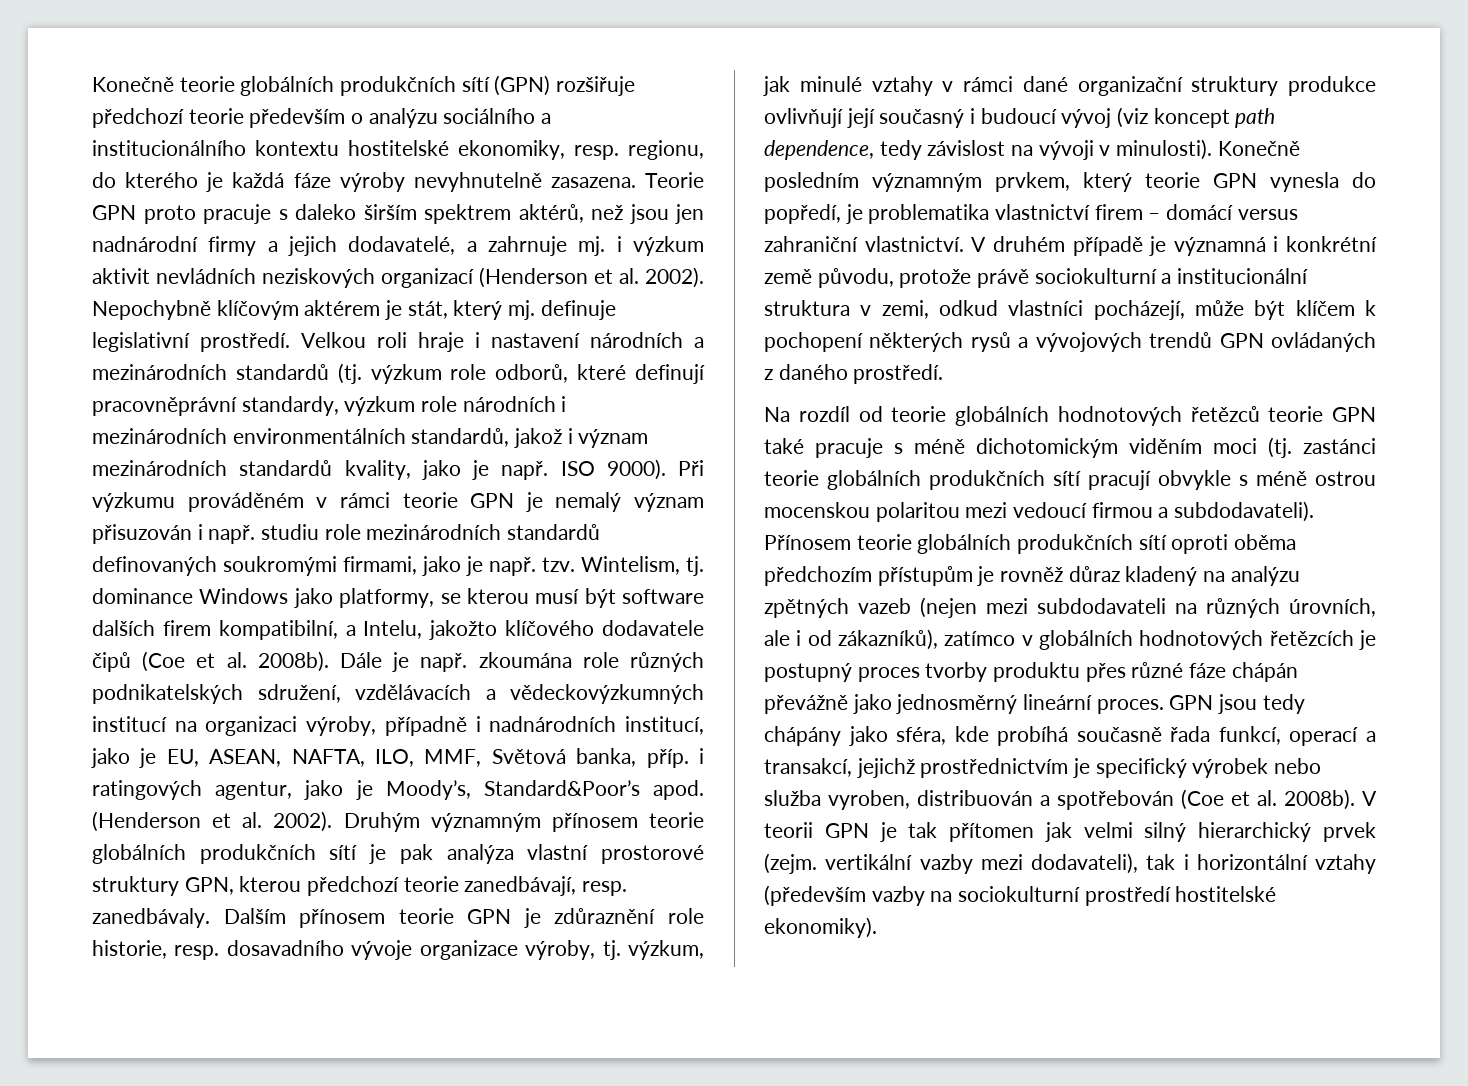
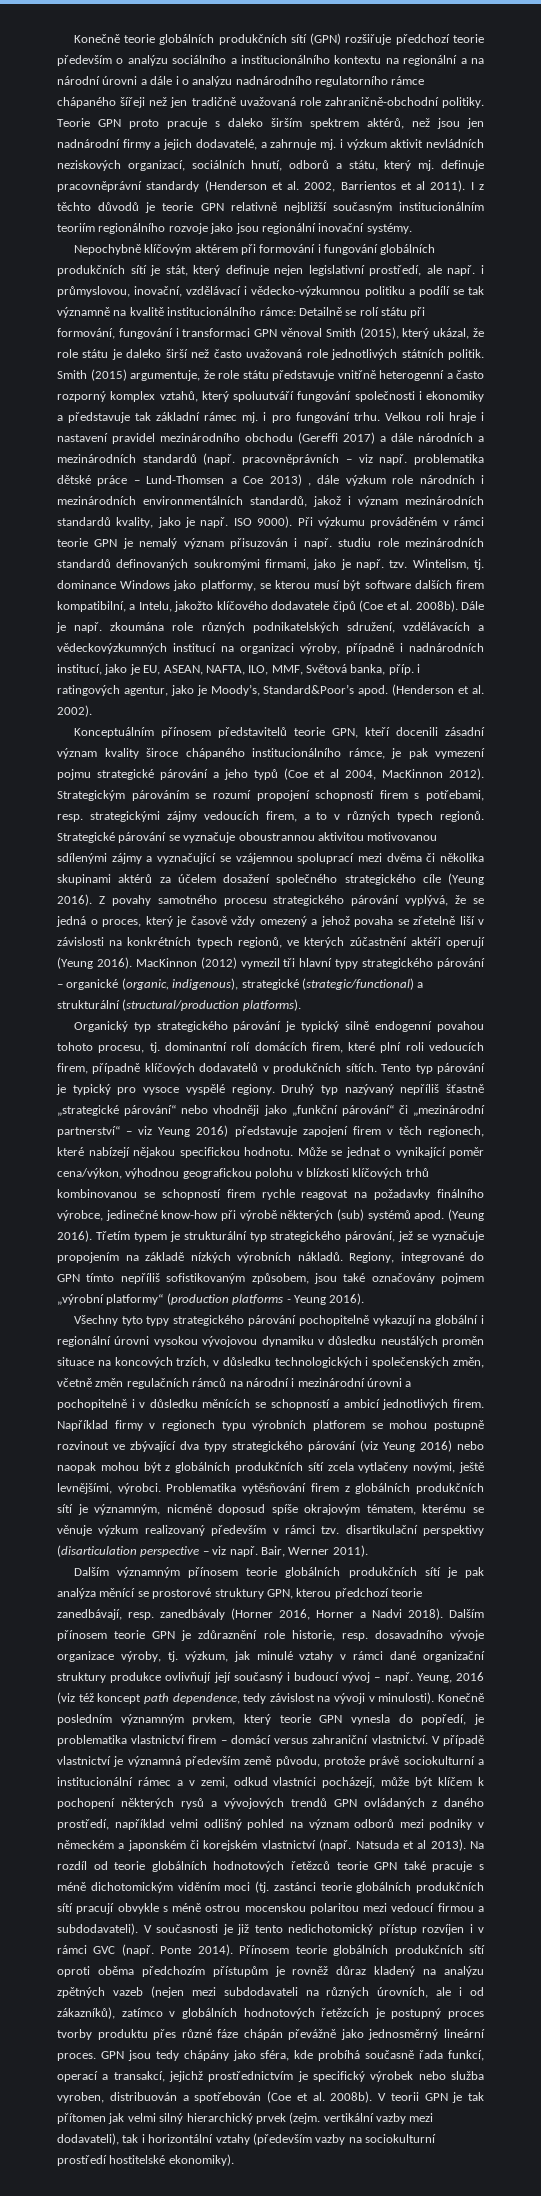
[348,140,704,160] [92,172,636,192] hostitelské ekonomiky, resp. regionu, do kterého je každá fáze výroby nevyhnutelně zasazena. -> [385,55,484,66] [57,76,425,87] [57,97,484,108] na regionální a na národní úrovni a dále i o analýzu nadnárodního regulatorního rámce chápaného šířeji než jen tradičně uvažovaná role zahraničně-obchodní politiky.
[381,267,704,288] [92,300,616,320] [92,332,290,352] organizací (Henderson et al. 2002). Nepochybně klíčovým aktérem je stát, který mj. definuje legislativní prostředí. -> [127,160,484,171] [57,180,484,192] [57,202,484,213] [57,223,412,234] [73,244,436,255] [57,265,484,276] [57,286,484,297] [57,307,426,318] [57,327,485,339] [57,349,484,360] [57,369,484,381] [57,391,484,402] [57,412,380,423] organizací, sociálních hnutí, odborů a státu, který mj. definuje pracovněprávní standardy (Henderson et al. 2002, Barrientos et al 2011). I z těchto důvodů je teorie GPN relativně nejbližší současným institucionálním teoriím regionálního rozvoje jako jsou regionální inovační systémy. // Nepochybně klíčovým aktérem při formování i fungování globálních produkčních sítí je stát, který definuje nejen legislativní prostředí, ale např. i průmyslovou, inovační, vzdělávací i vědecko-výzkumnou politiku a podílí se tak významně na kvalitě institucionálního rámce: Detailně se rolí státu při formování, fungování i transformaci GPN věnoval Smith (2015), který ukázal, že role státu je daleko širší než často uvažovaná role jednotlivých státních politik. Smith (2015) argumentuje, že role státu představuje vnitřně heterogenní a často rozporný komplex vztahů, který spoluutváří fungování společnosti i ekonomiky a představuje tak základní rámec mj. i pro fungování trhu.
[590,332,704,348] [92,363,705,384] [92,396,339,416] národních a mezinárodních standardů (tj. výzkum role odborů, které definují pracovněprávní standardy, -> [112,432,484,444] [57,453,485,465] [57,474,340,486] pravidel mezinárodního obchodu (Gereffi 2017) a dále národních a mezinárodních standardů (např. pracovněprávních – viz např. problematika dětské práce – Lund-Thomsen a Coe 2013) , dále
[343,812,420,832] Druhým -> [73,727,485,738] [57,748,485,759] [57,768,484,780] [57,790,484,801] [57,811,484,822] [57,832,438,843] [57,853,484,864] [57,873,484,885] [57,894,485,906] [56,916,484,927] [57,937,486,948] [57,957,486,969] [57,978,424,990] [57,999,301,1011] [73,1021,484,1032] [57,1042,485,1053] [57,1063,486,1074] [56,1084,484,1095] [57,1105,485,1116] [57,1125,485,1137] [57,1147,484,1158] [57,1168,429,1179] [57,1189,484,1200] [57,1209,484,1221] [57,1230,484,1242] [57,1252,484,1263] [57,1273,484,1284] [57,1293,365,1305] [73,1315,485,1326] [57,1336,484,1347] [57,1357,484,1368] [57,1378,412,1389] [57,1399,485,1410] [57,1420,485,1431] [57,1440,484,1452] [57,1462,485,1473] [57,1483,485,1494] [57,1504,484,1515] [57,1525,484,1536] [57,1545,368,1557] [73,1567,109,1576] // Konceptuálním přínosem představitelů teorie GPN, kteří docenili zásadní význam kvality široce chápaného institucionálního rámce, je pak vymezení pojmu strategické párování a jeho typů (Coe et al 2004, MacKinnon 2012). Strategickým párováním se rozumí propojení schopností firem s potřebami, resp. strategickými zájmy vedoucích firem, a to v různých typech regionů. Strategické párování se vyznačuje oboustrannou aktivitou motivovanou sdílenými zájmy a vyznačující se vzájemnou spoluprací mezi dvěma či několika skupinami aktérů za účelem dosažení společného strategického cíle (Yeung 2016). Z povahy samotného procesu strategického párování vyplývá, že se jedná o proces, který je časově vždy omezený a jehož povaha se zřetelně liší v závislosti na konkrétních typech regionů, ve kterých zúčastnění aktéři operují (Yeung 2016). MacKinnon (2012) vymezil tři hlavní typy strategického párování – organické (organic, indigenous), strategické (strategic/functional) a strukturální (structural/production platforms). // Organický typ strategického párování je typický silně endogenní povahou tohoto procesu, tj. dominantní rolí domácích firem, které plní roli vedoucích firem, případně klíčových dodavatelů v produkčních sítích. Tento typ párování je typický pro vysoce vyspělé regiony. Druhý typ nazývaný nepříliš šťastně „strategické párování“ nebo vhodněji jako „funkční párování“ či „mezinárodní partnerství“ – viz Yeung 2016) představuje zapojení firem v těch regionech, které nabízejí nějakou specifickou hodnotu. Může se jednat o vynikající poměr cena/výkon, výhodnou geografickou polohu v blízkosti klíčových trhů kombinovanou se schopností firem rychle reagovat na požadavky finálního výrobce, jedinečné know-how při výrobě některých (sub) systémů apod. (Yeung 2016). Třetím typem je strukturální typ strategického párování, jež se vyznačuje propojením na základě nízkých výrobních nákladů. Regiony, integrované do GPN tímto nepříliš sofistikovaným způsobem, jsou také označovány pojmem „výrobní platformy“ (production platforms - Yeung 2016). // Všechny tyto typy strategického párování pochopitelně vykazují na globální i regionální úrovni vysokou vývojovou dynamiku v důsledku neustálých proměn situace na koncových trzích, v důsledku technologických i společenských změn, včetně změn regulačních rámců na národní i mezinárodní úrovni a pochopitelně i v důsledku měnících se schopností a ambicí jednotlivých firem. Například firmy v regionech typu výrobních platforem se mohou postupně rozvinout ve zbývající dva typy strategického párování (viz Yeung 2016) nebo naopak mohou být z globálních produkčních sítí zcela vytlačeny novými, ještě levnějšími, výrobci. Problematika vytěsňování firem z globálních produkčních sítí je významným, nicméně doposud spíše okrajovým tématem, kterému se věnuje výzkum realizovaný především v rámci tzv. disartikulační perspektivy (disarticulation perspective – viz např. Bair, Werner 2011). // Dalším
[527,844,589,860] vlastní -> [99,1588,149,1597] měnící se
[92,908,210,928] zanedbávaly. -> [160,1608,443,1620] zanedbávaly (Horner 2016, Horner a Nadvi 2018).
[1117,107,1149,128] (viz -> [374,1672,485,1683] [57,1692,94,1704] – např. Yeung, 2016 (viz též
[992,236,1377,256] druhém případě je významná i konkrétní -> [443,1735,485,1746] [57,1756,240,1767] případě vlastnictví je významná především
[764,300,850,316] struktura -> [137,1777,183,1786] rámec a
[853,364,944,384] prostředí. // -> [57,1819,485,1830] [57,1839,466,1851] prostředí, například velmi odlišný pohled na význam odborů mezi podniky v německém a japonském či korejském vlastnictví (např. Natsuda et al 2013).
(1315, 511) none -> [143,1924,484,1935] [57,1944,233,1956] V současnosti je již tento nedichotomický přístup rozvíjen i v rámci GVC (např. Ponte 2014).

